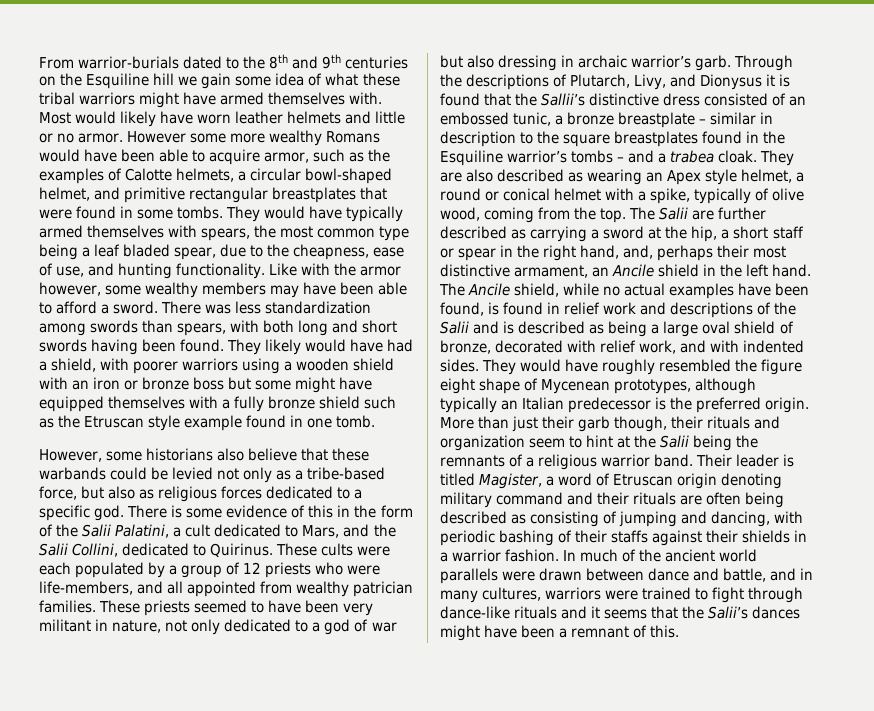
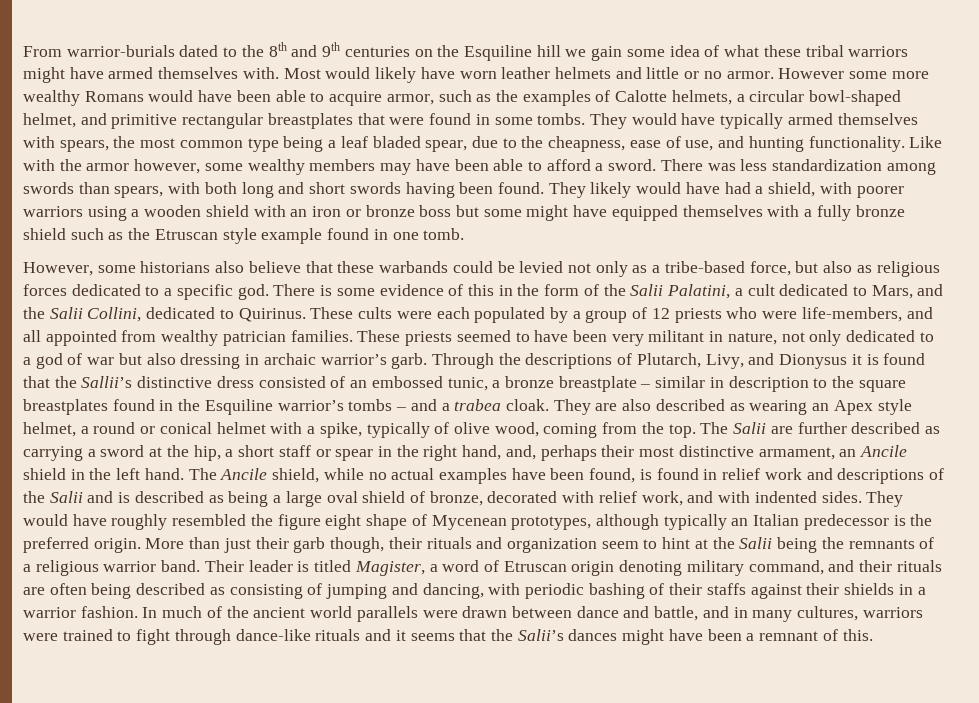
[496,492,564,505] command -> [748,560,824,575] command,

